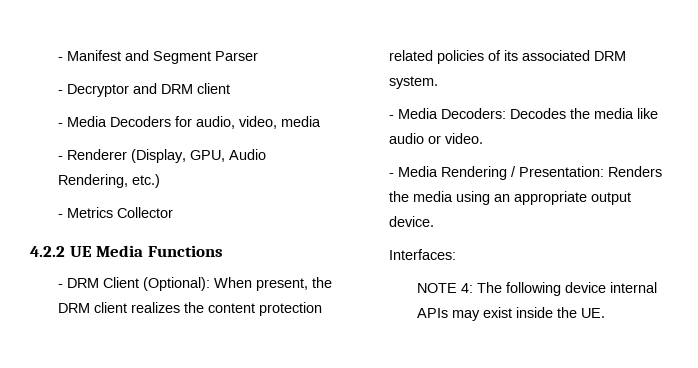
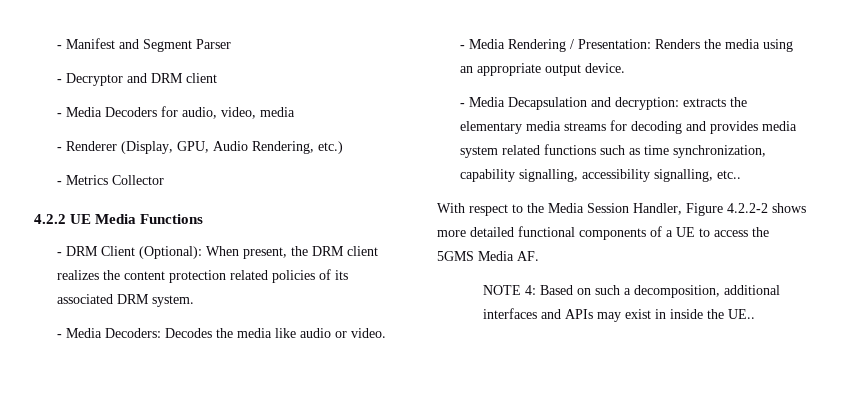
[389,249,457,260] [417,282,658,296] Interfaces: // NOTE 4: The following device internal -> [459,97,747,110] [459,120,797,134] [459,144,766,158] [459,169,741,182] [437,203,806,216] [437,226,769,240] [437,251,539,261] [482,285,780,298] [482,308,561,319] - Media Decapsulation and decryption: extracts the elementary media streams for decoding and provides media system related functions such as time synchronization, capability signalling, accessibility signalling, etc.. // With respect to the Media Session Handler, Figure 4.2.2-2 shows more detailed functional components of a UE to access the 5GMS Media AF. // NOTE 4: Based on such a decomposition, additional interfaces and
(513, 312) none -> [654,309,666,319] in
[581,308,606,318] UE. -> [727,309,755,319] UE..

